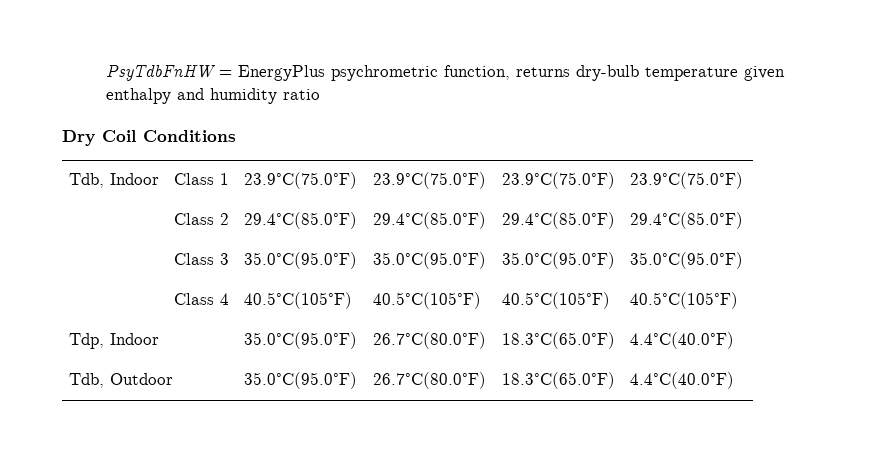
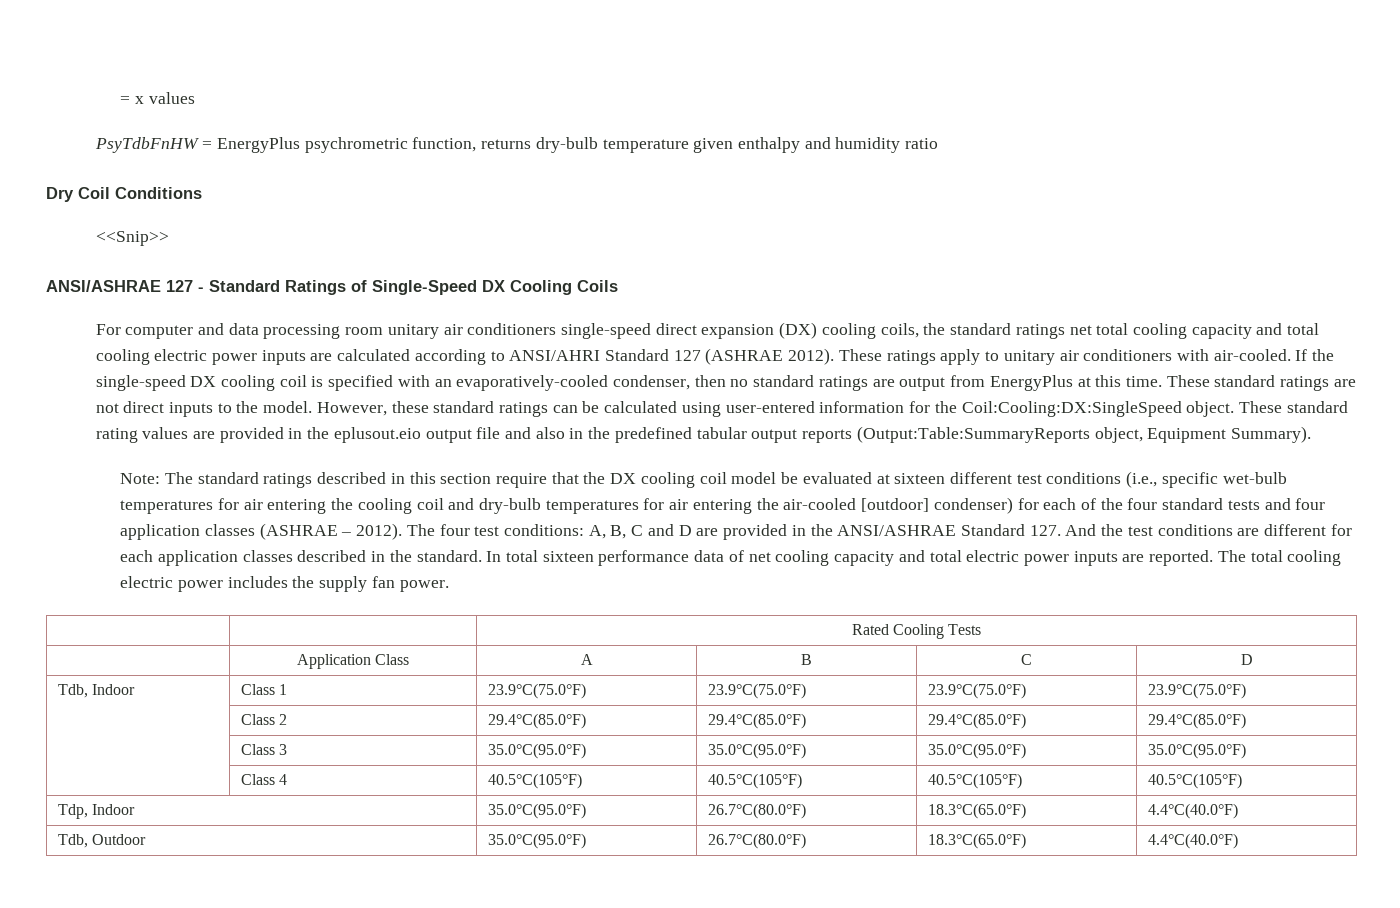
(105, 73) none -> [120,92,195,104] = x values //
(236, 136) none -> [95,231,169,246] [46,280,618,295] [95,322,1320,339] [95,348,1335,365] [95,375,1356,391] [95,401,1348,417] [95,426,1311,443] [120,471,1287,488] [120,497,1326,514] [120,523,1352,540] [120,550,1342,566] [120,576,449,592] [851,624,982,639] [296,654,410,669] [580,654,593,665] [801,654,812,665] [1021,654,1032,665] [1240,654,1253,665] // <<Snip>> // ANSI/ASHRAE 127 - Standard Ratings of Single-Speed DX Cooling Coils // For computer and data processing room unitary air conditioners single-speed direct expansion (DX) cooling coils, the standard ratings net total cooling capacity and total cooling electric power inputs are calculated according to ANSI/AHRI Standard 127 (ASHRAE 2012). These ratings apply to unitary air conditioners with air-cooled. If the single-speed DX cooling coil is specified with an evaporatively-cooled condenser, then no standard ratings are output from EnergyPlus at this time. These standard ratings are not direct inputs to the model. However, these standard ratings can be calculated using user-entered information for the Coil:Cooling:DX:SingleSpeed object. These standard rating values are provided in the eplusout.eio output file and also in the predefined tabular output reports (Output:Table:SummaryReports object, Equipment Summary). // Note: The standard ratings described in this section require that the DX cooling coil model be evaluated at sixteen different test conditions (i.e., specific wet-bulb temperatures for air entering the cooling coil and dry-bulb temperatures for air entering the air-cooled [outdoor] condenser) for each of the four standard tests and four application classes (ASHRAE – 2012). The four test conditions: A, B, C and D are provided in the ANSI/ASHRAE Standard 127. And the test conditions are different for each application classes described in the standard. In total sixteen performance data of net cooling capacity and total electric power inputs are reported. The total cooling electric power includes the supply fan power. // | | Rated Cooling Tests // | Application Class | A | B | C | D

